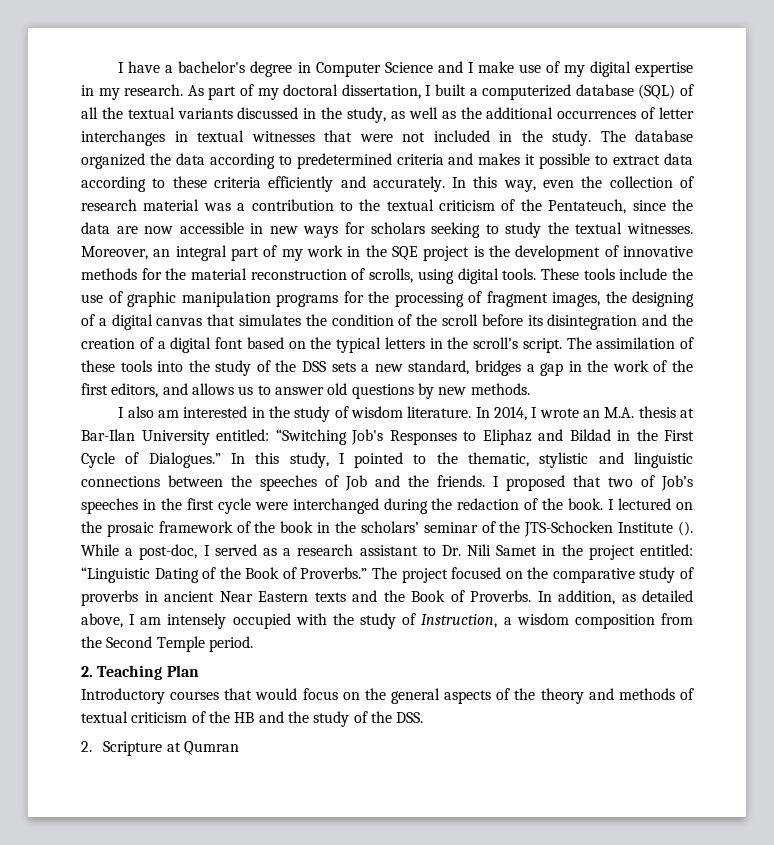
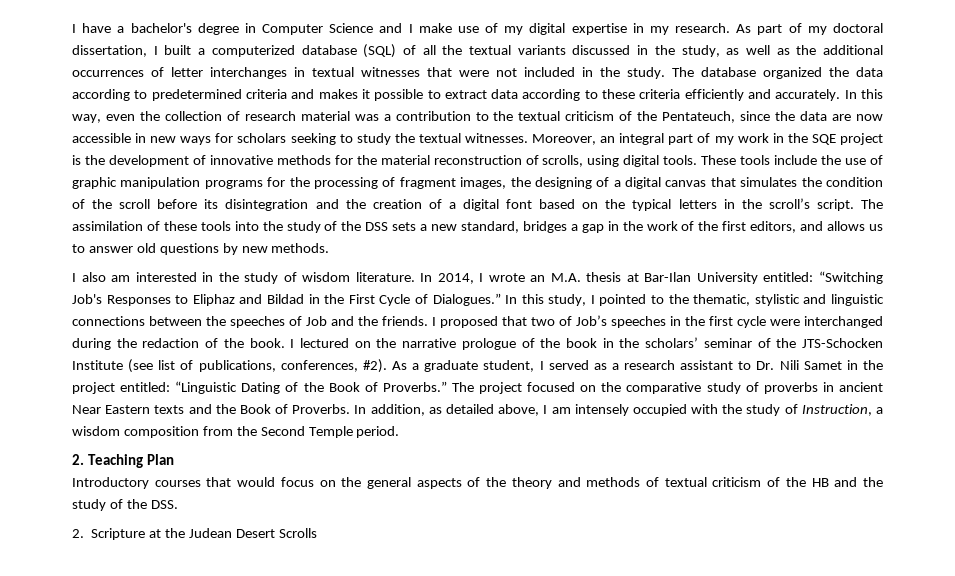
[106,521,233,537] prosaic framework -> [402,338,516,350] narrative prologue
[678,521,693,536] [81,544,198,560] (). While a post-doc, -> [128,359,535,373] (see list of publications, conferences, #2). As a graduate student,
[183,741,239,755] Qumran -> [165,528,317,538] the Judean Desert Scrolls

